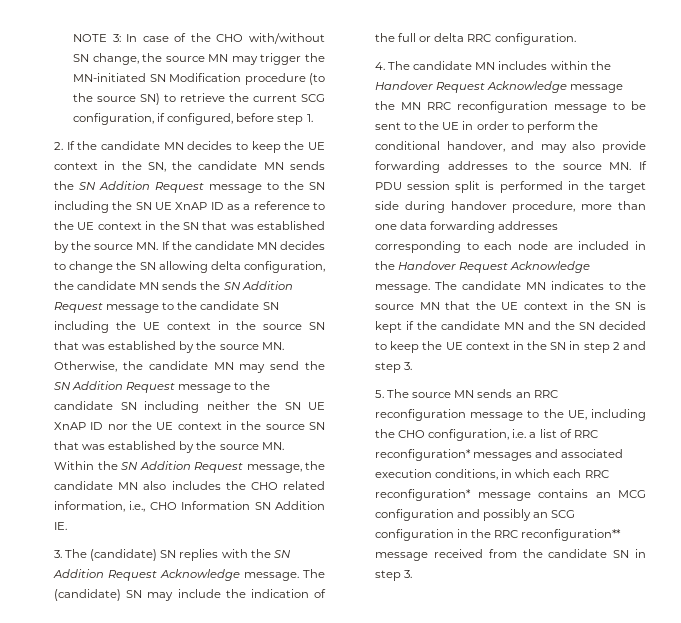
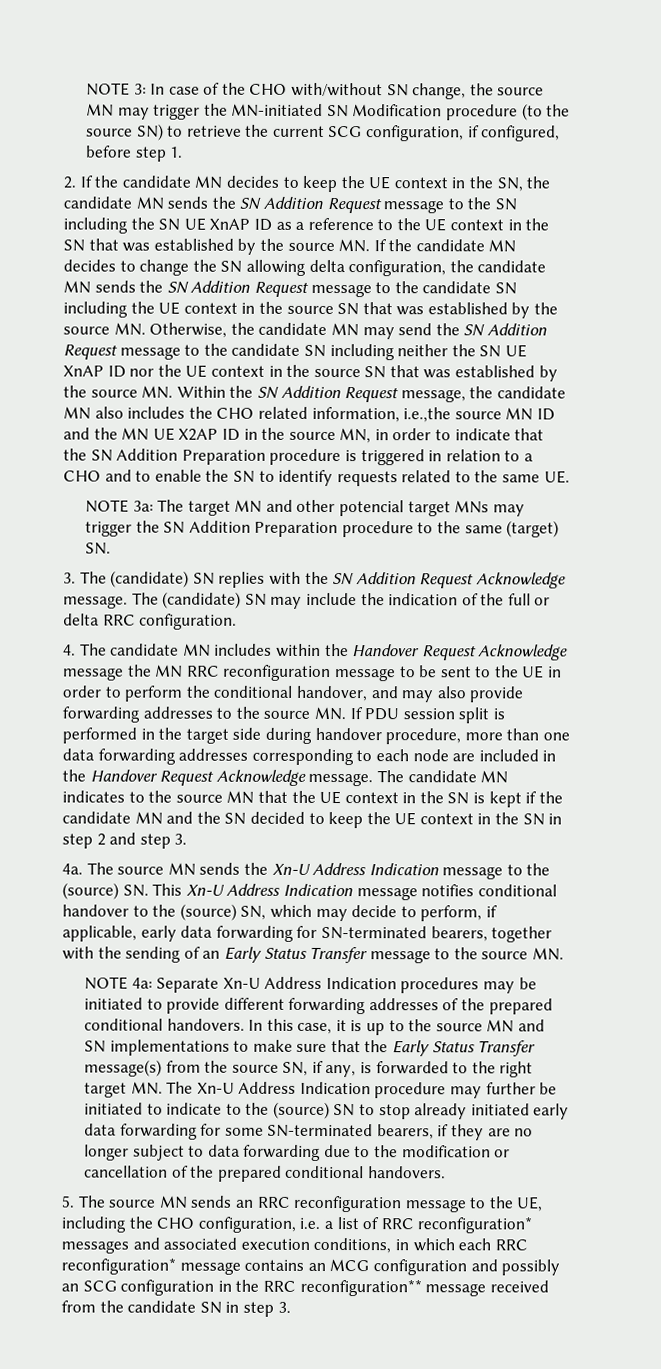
[129,501,325,512] [54,522,68,530] i.e., CHO Information SN Addition IE. -> [403,407,555,423] [62,427,545,444] [62,448,533,466] [62,469,570,487] [84,499,525,517] [84,520,560,538] [84,542,111,555] i.e.,the source MN ID and the MN UE X2AP ID in the source MN, in order to indicate that the SN Addition Preparation procedure is triggered in relation to a CHO and to enable the SN to identify requests related to the same UE. // NOTE 3a: The target MN and other potencial target MNs may trigger the SN Addition Preparation procedure to the same (target) SN.
(413, 366) none -> [61,862,551,880] [61,882,557,901] [61,903,498,922] [61,925,553,943] [61,946,565,964] [83,976,537,994] [83,997,553,1015] [83,1018,545,1036] [83,1039,537,1057] [83,1059,534,1078] [83,1081,558,1099] [83,1101,570,1120] [83,1123,534,1141] [83,1144,511,1161] [83,1165,446,1182] // 4a. The source MN sends the Xn-U Address Indication message to the (source) SN. This Xn-U Address Indication message notifies conditional handover to the (source) SN, which may decide to perform, if applicable, early data forwarding for SN-terminated bearers, together with the sending of an Early Status Transfer message to the source MN. // NOTE 4a: Separate Xn-U Address Indication procedures may be initiated to provide different forwarding addresses of the prepared conditional handovers. In this case, it is up to the source MN and SN implementations to make sure that the Early Status Transfer message(s) from the source SN, if any, is forwarded to the right target MN. The Xn-U Address Indication procedure may further be initiated to indicate to the (source) SN to stop already initiated early data forwarding for some SN-terminated bearers, if they are no longer subject to data forwarding due to the modification or cancellation of the prepared conditional handovers.

